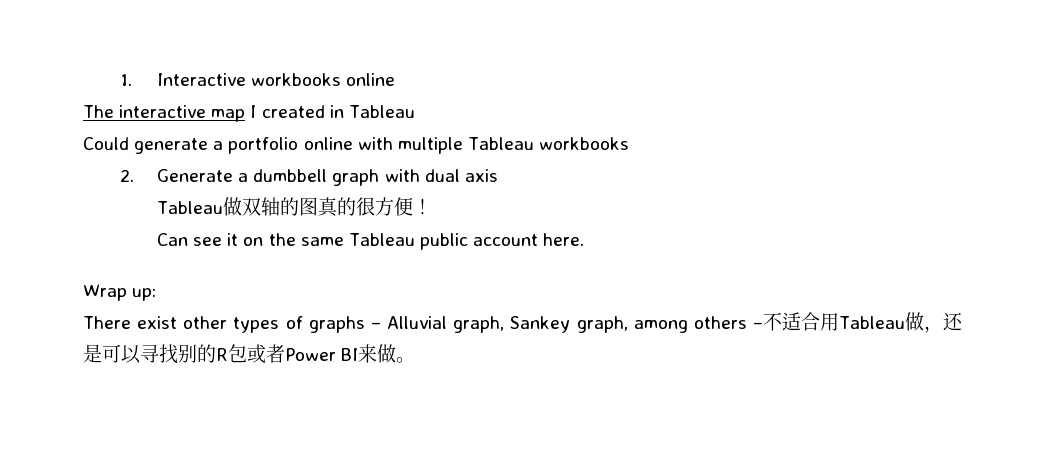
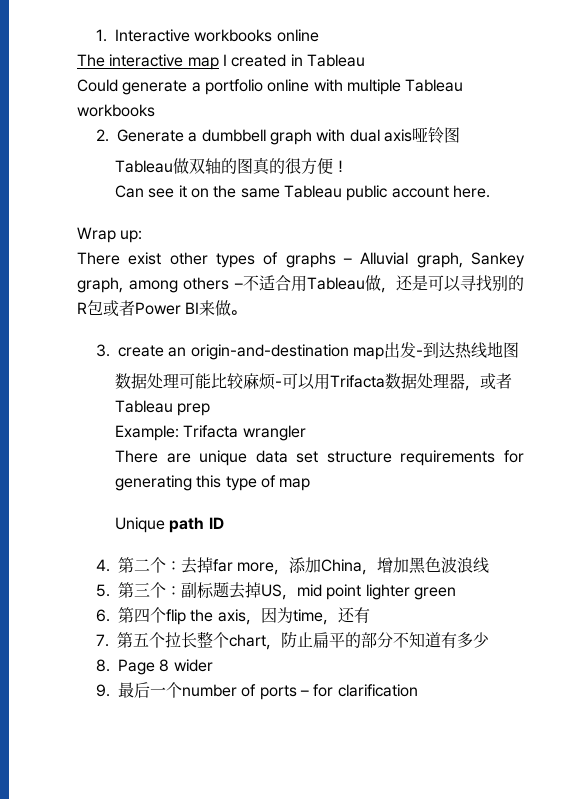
(498, 175) none -> [412,127,461,144] 哑铃图
(416, 360) none -> [96,341,520,360] [115,373,513,391] [115,400,211,416] [115,425,306,441] [115,450,524,466] [115,475,311,491] [115,517,224,533] [96,557,490,575] [96,582,457,600] [96,607,370,625] [96,631,490,650] [96,659,213,675] [96,682,418,700] // 3. create an origin-and-destination map出发-到达热线地图 // 数据处理可能比较麻烦-可以用Trifacta数据处理器，或者Tableau prep // Example: Trifacta wrangler // There are unique data set structure requirements for generating this type of map // Unique path ID // 4.第二个：去掉far more，添加China，增加黑色波浪线 // 5.第三个：副标题去掉US，mid point lighter green // 6.第四个flip the axis，因为time，还有 // 7.第五个拉长整个chart，防止扁平的部分不知道有多少 // 8. Page 8 wider // 9.最后一个number of ports – for clarification

